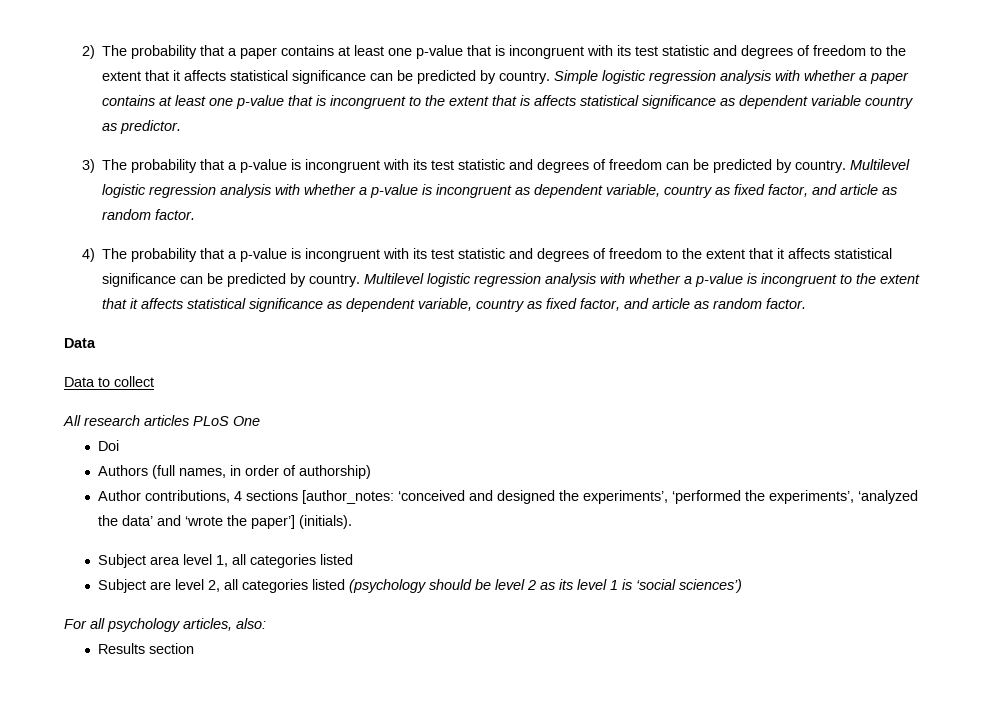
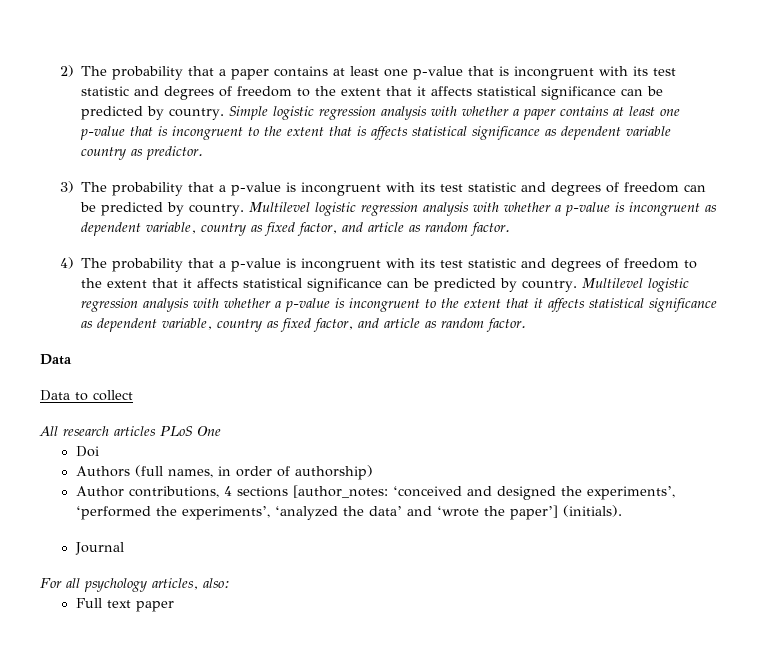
[98,554,354,568] [98,579,743,593] Subject area level 1, all categories listed // Subject are level 2, all categories listed (psychology should be level 2 as its level 1 is ‘social sciences’) -> [74,542,124,555] Journal
[98,643,195,654] Results section -> [75,598,174,612] Full text paper

